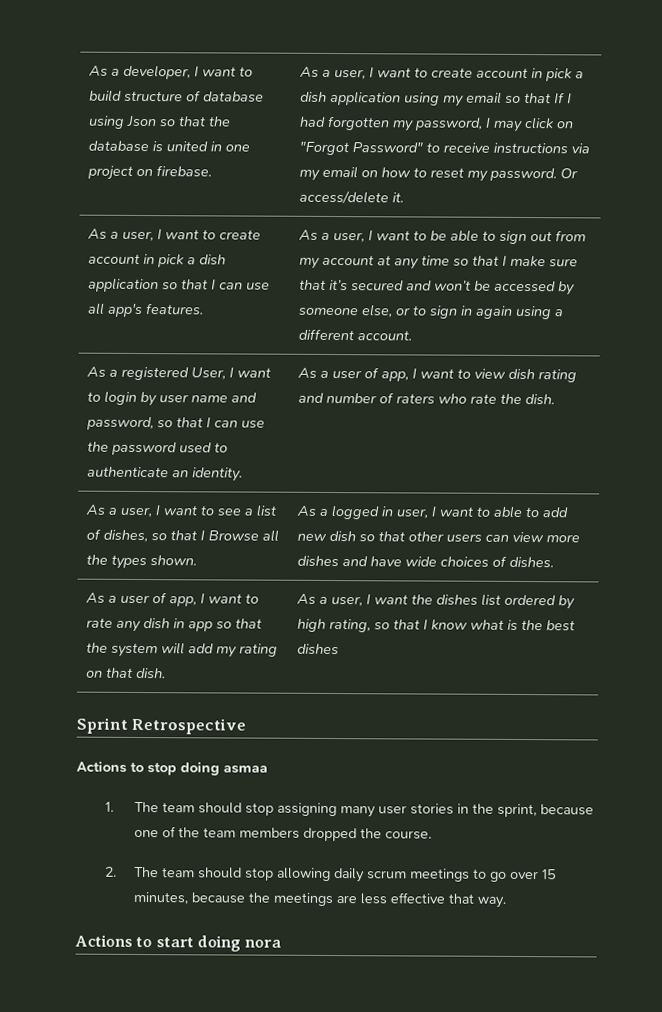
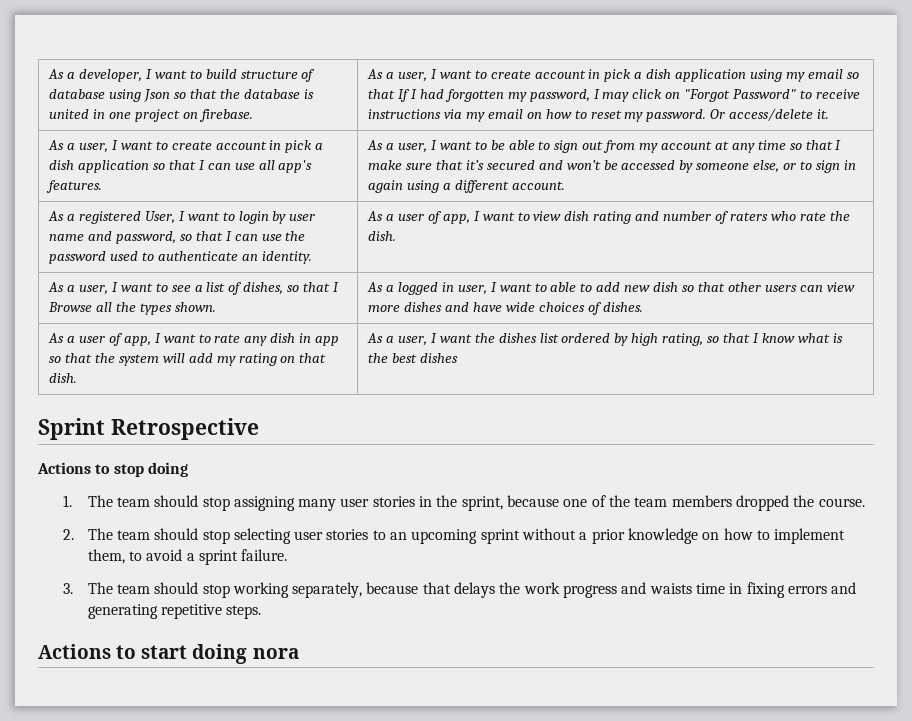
[223,765,268,774] asmaa -> (188, 469) none
[276,867,557,883] [132,891,506,908] allowing daily scrum meetings to go over 15 minutes, because the meetings are less effective that way. -> [233,528,846,544] [87,549,288,565] [62,582,857,598] [87,604,262,619] selecting user stories to an upcoming sprint without a prior knowledge on how to implement them, to avoid a sprint failure. // 3. The team should stop working separately, because that delays the work progress and waists time in fixing errors and generating repetitive steps.

